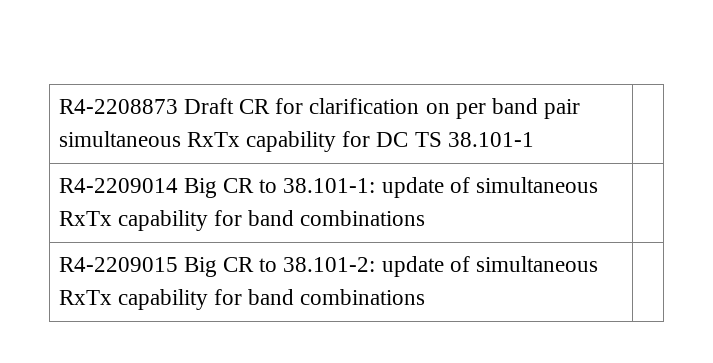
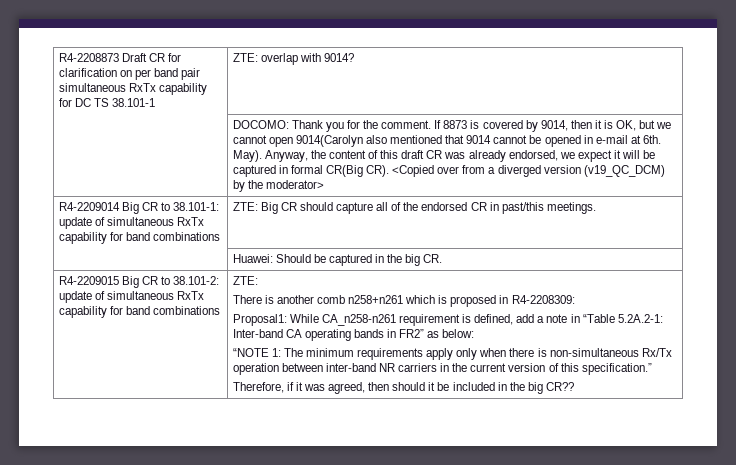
(534, 139) none -> [232,53,354,65] [232,120,672,132] [232,135,661,147] [232,150,656,162] [232,165,665,177] [232,180,324,192] ZTE: overlap with 9014? // | DOCOMO: Thank you for the comment. If 8873 is covered by 9014, then it is OK, but we cannot open 9014(Carolyn also mentioned that 9014 cannot be opened in e-mail at 6th. May). Anyway, the content of this draft CR was already endorsed, we expect it will be captured in formal CR(Big CR). <Copied over from a diverged version (v19_QC_DCM) by the moderator>
(426, 218) none -> [232,202,596,214] [232,254,443,266] ZTE: Big CR should capture all of the endorsed CR in past/this meetings. // | Huawei: Should be captured in the big CR.
(426, 297) none -> [232,276,258,285] [232,295,575,307] [232,314,663,326] [232,329,475,341] [232,348,672,360] [232,363,652,375] [232,382,574,394] ZTE: // There is another comb n258+n261 which is proposed in R4-2208309: // Proposal1: While CA_n258-n261 requirement is defined, add a note in “Table 5.2A.2-1: Inter-band CA operating bands in FR2” as below: // “NOTE 1: The minimum requirements apply only when there is non-simultaneous Rx/Tx operation between inter-band NR carriers in the current version of this specification.” // Therefore, if it was agreed, then should it be included in the big CR??

